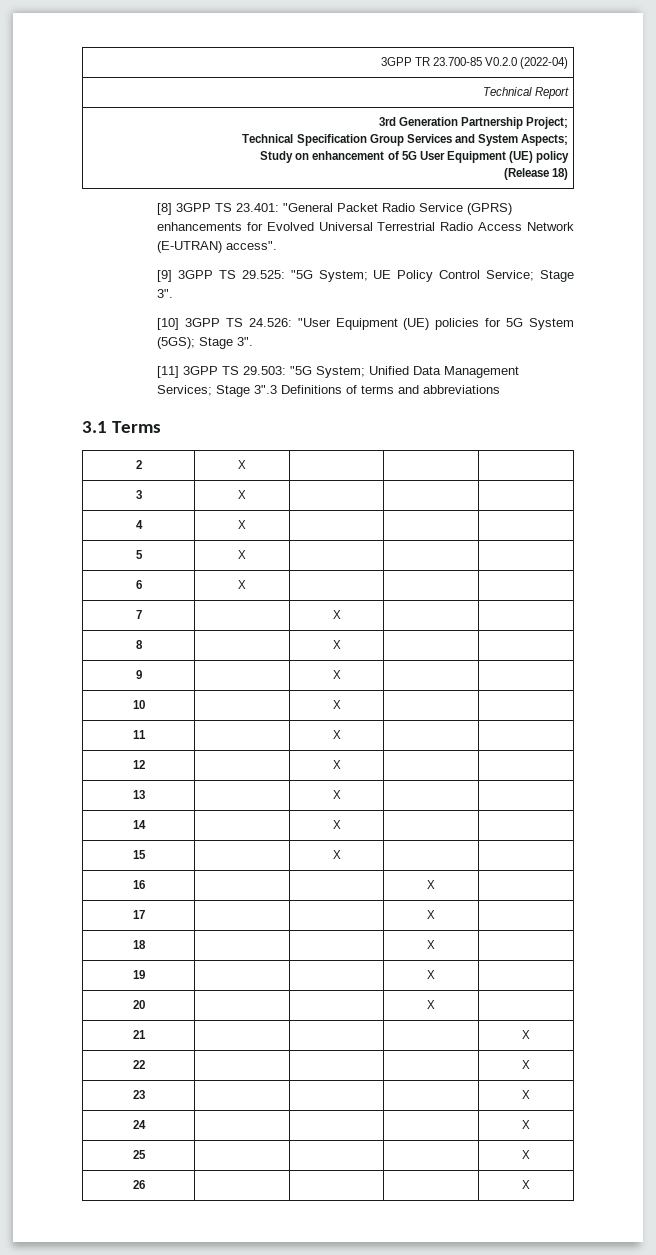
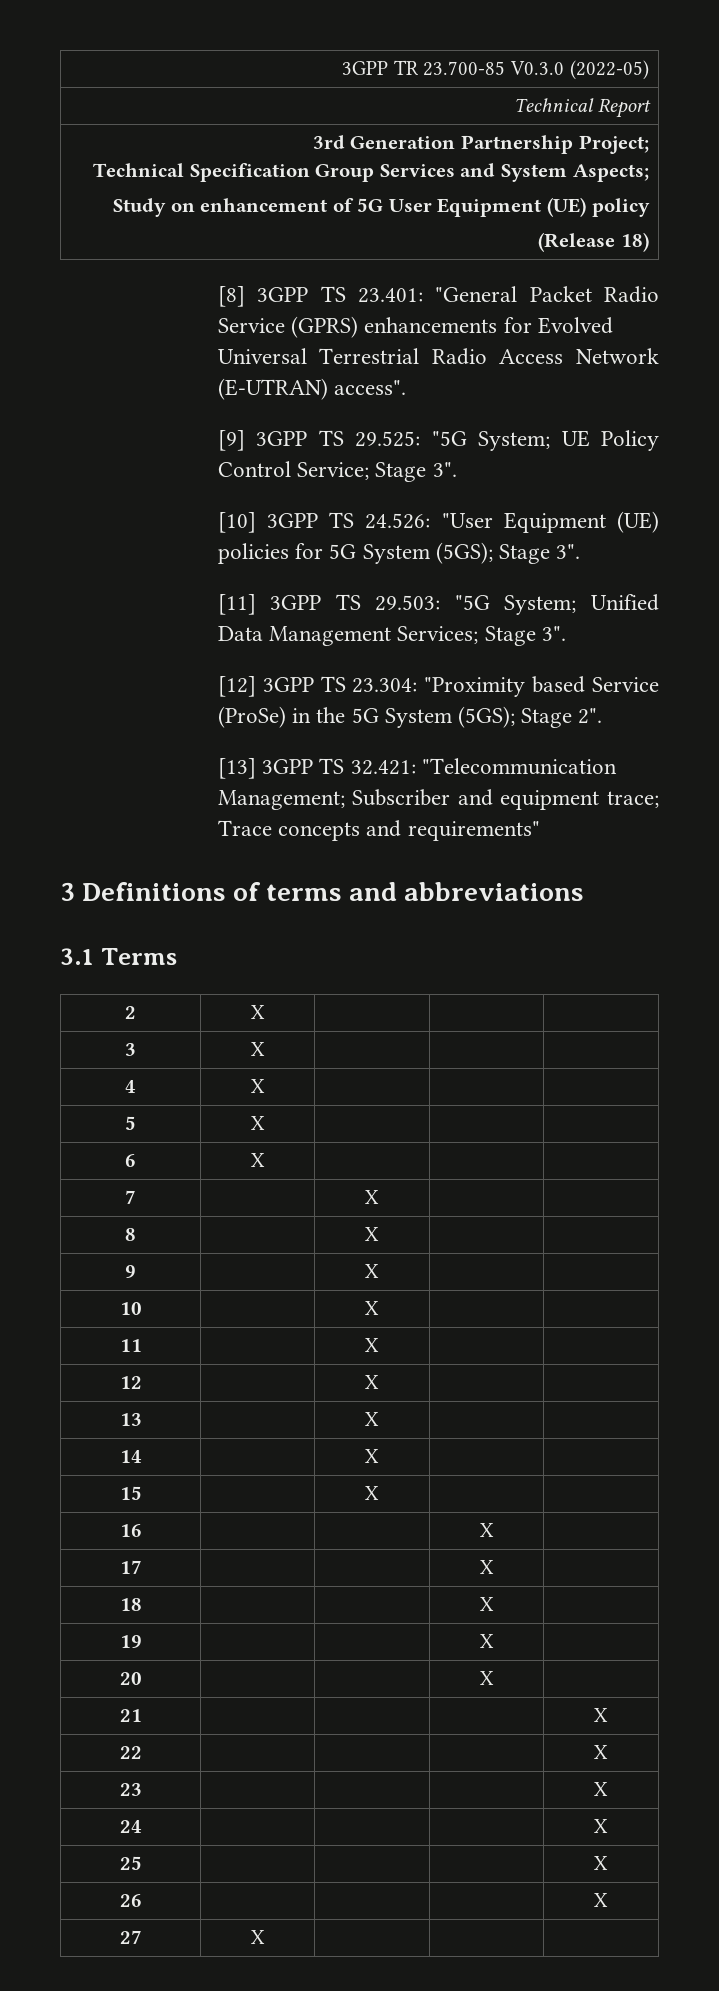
[484,57,569,69] V0.2.0 (2022-04) -> [510,60,649,80] V0.3.0 (2022-05)
[254,385,278,394] 3".3 -> [541,626,566,641] [217,676,659,697] [217,706,603,728] [217,758,617,779] [217,789,659,810] [217,820,540,841] [60,882,75,901] 3". // [12] 3GPP TS 23.304: "Proximity based Service (ProSe) in the 5G System (5GS); Stage 2". // [13] 3GPP TS 32.421: "Telecommunication Management; Subscriber and equipment trace; Trace concepts and requirements" // 3
(530, 1184) none -> [119,1930,142,1944] [250,1930,265,1944] // 27 | X | | |

